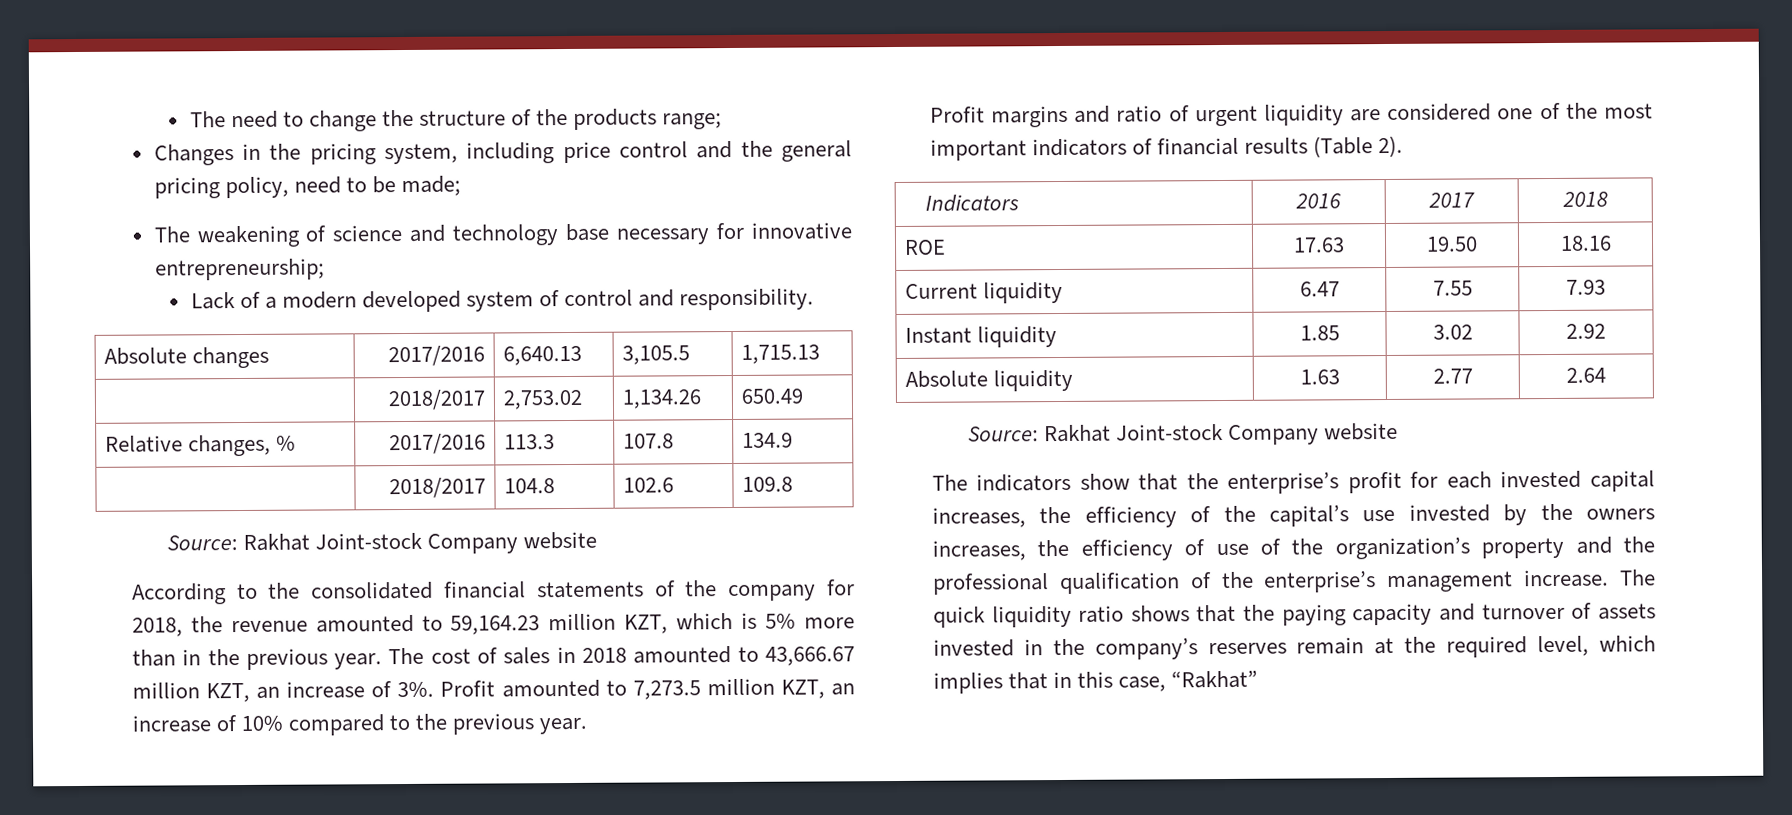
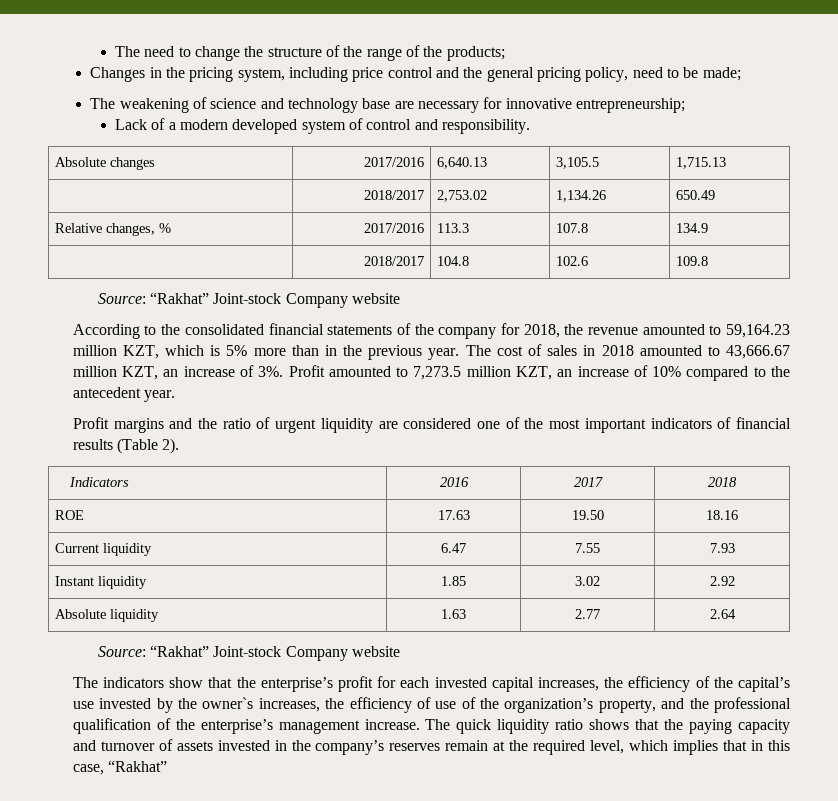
[573,108,723,130] products range; -> [366,45,505,61] range of the products;
(610, 232) none -> [394,101,414,109] are
[242,533,310,551] Rakhat -> [149,292,209,304] “Rakhat”
[452,713,535,735] previous -> [72,387,141,398] antecedent
(1111, 114) none -> [197,418,217,429] the
[1043,424,1111,443] Rakhat -> [149,645,209,657] “Rakhat”
[1586,508,1655,520] owners -> [202,697,254,709] owner`s
[1481,537,1565,559] property -> [598,699,656,713] property,

